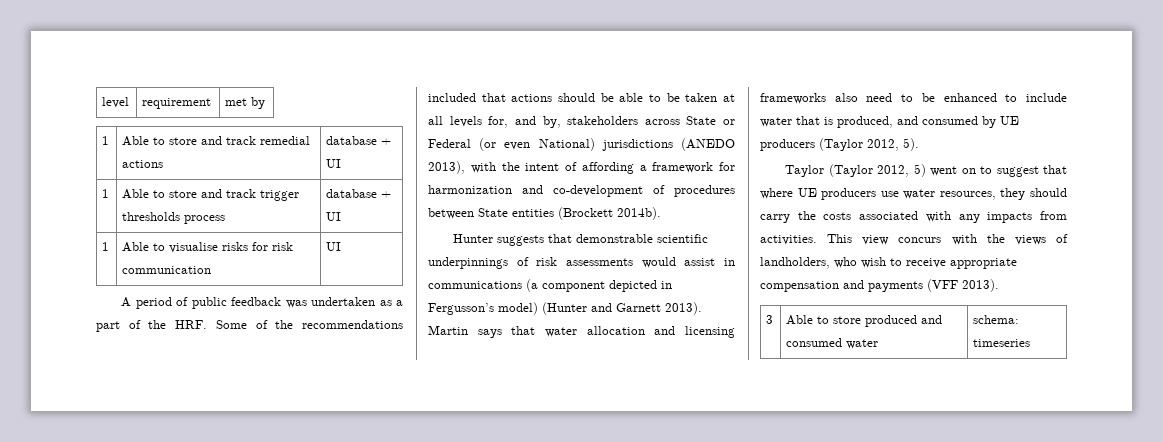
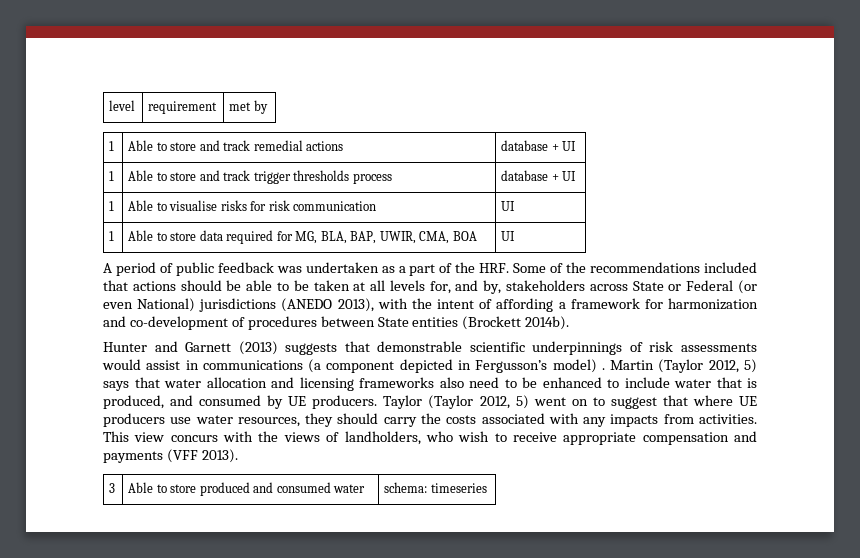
(342, 246) none -> [109,231,115,241] [128,230,477,244] [501,231,516,241] // 1 | Able to store data required for MG, BLA, BAP, UWIR, CMA, BOA | UI
(494, 238) none -> [154,341,278,355] and Garnett (2013)
[542,302,702,315] [428,325,468,335] (Hunter and Garnett 2013). Martin -> [601,359,758,373] . Martin (Taylor 2012, 5)
[760,138,919,151] producers (Taylor 2012, 5). // -> [312,395,378,409] producers.

